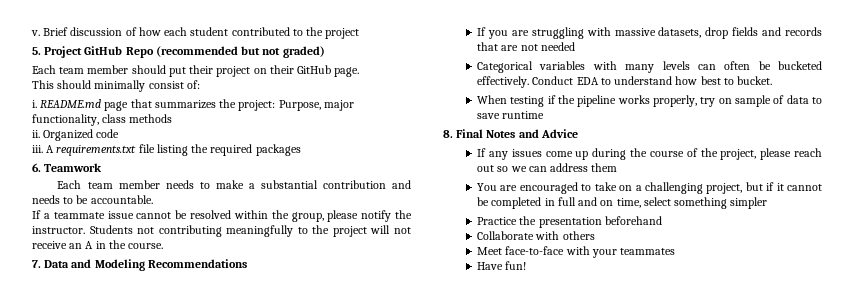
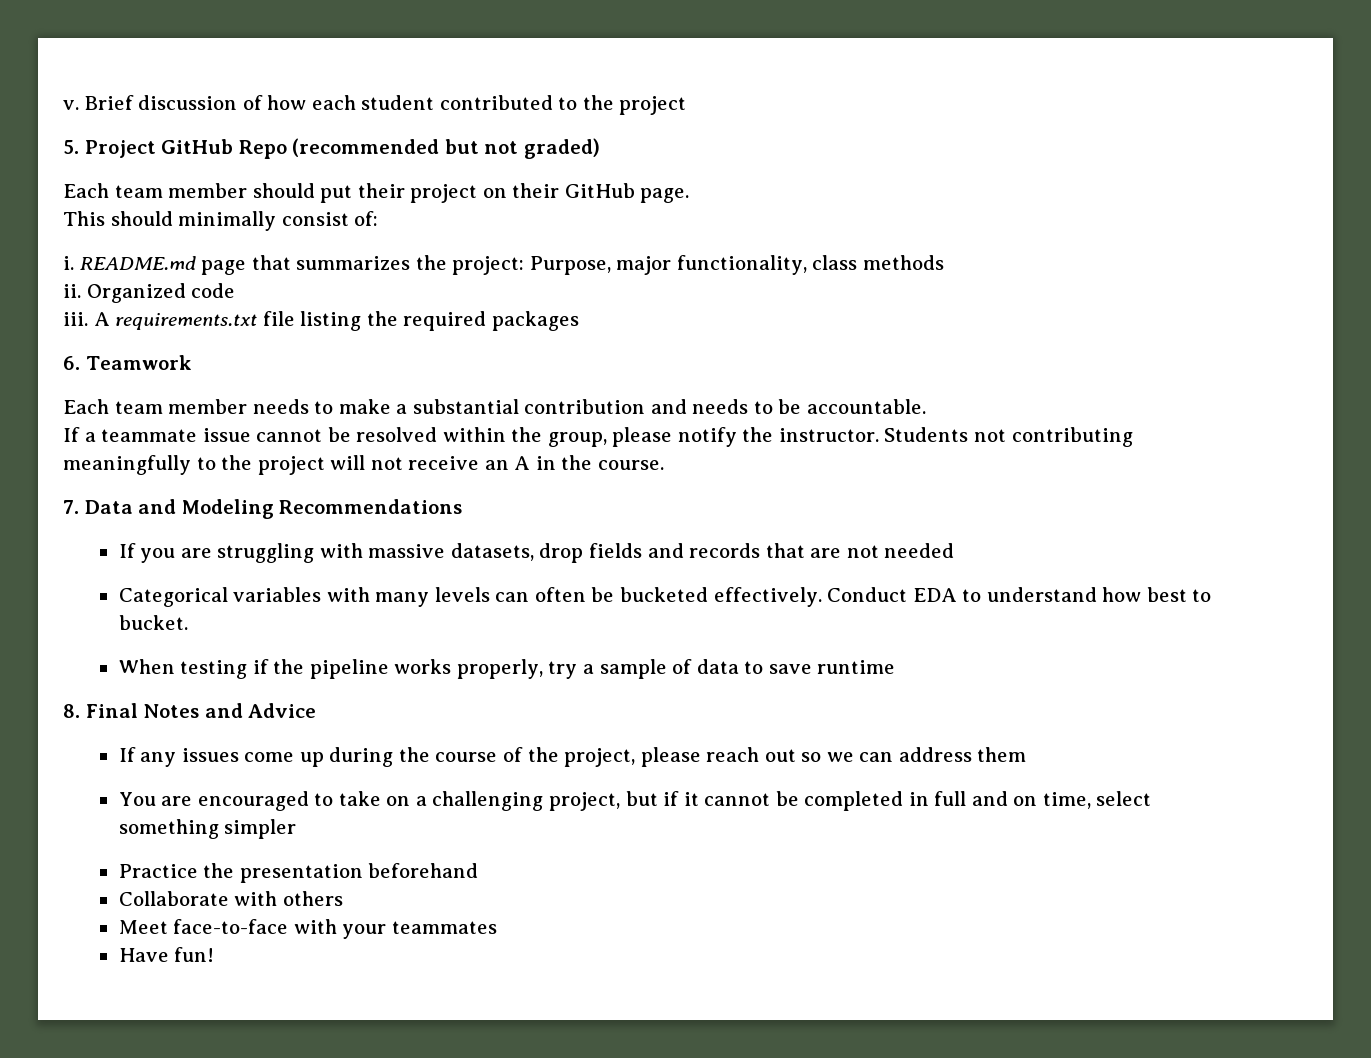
[718,98,732,104] on -> [583,664,595,674] a

